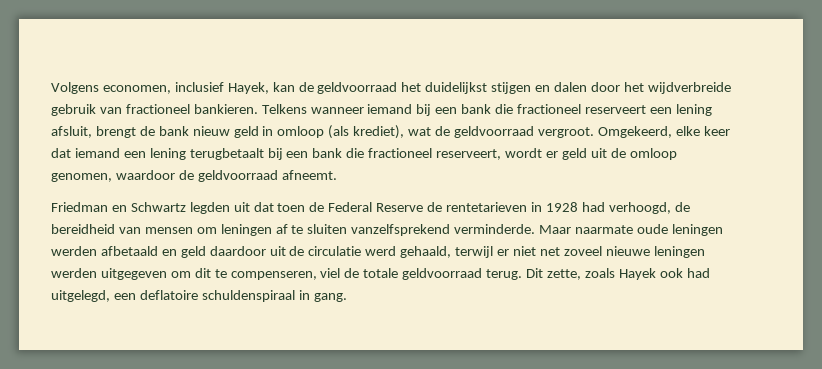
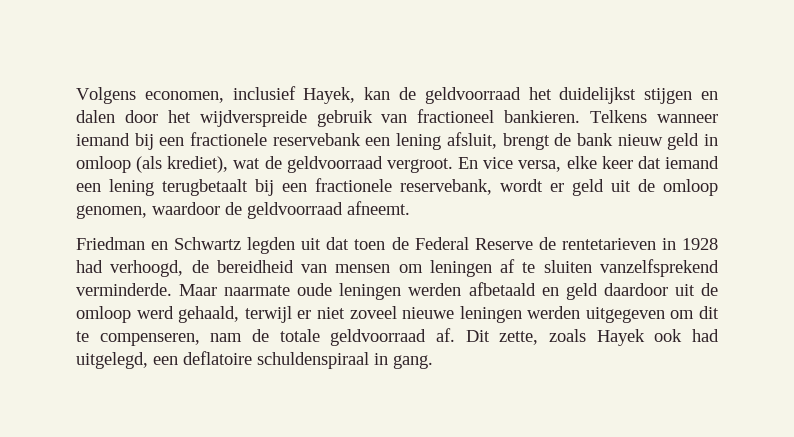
[647,82,731,94] wijdverbreide -> [199,110,307,127] wijdverspreide
[461,104,646,114] bank die fractioneel reserveert -> [190,132,361,146] fractionele reservebank
[597,126,672,138] Omgekeerd, -> [458,157,562,172] En vice versa,
[312,148,502,160] bank die fractioneel reserveert, -> [315,178,492,195] fractionele reservebank,
[308,246,362,256] circulatie -> [76,306,131,323] omloop
[539,247,560,256] net -> (345, 313) none
[320,268,341,278] viel -> [210,333,243,342] nam
[486,269,523,280] terug. -> [436,328,455,342] af.

